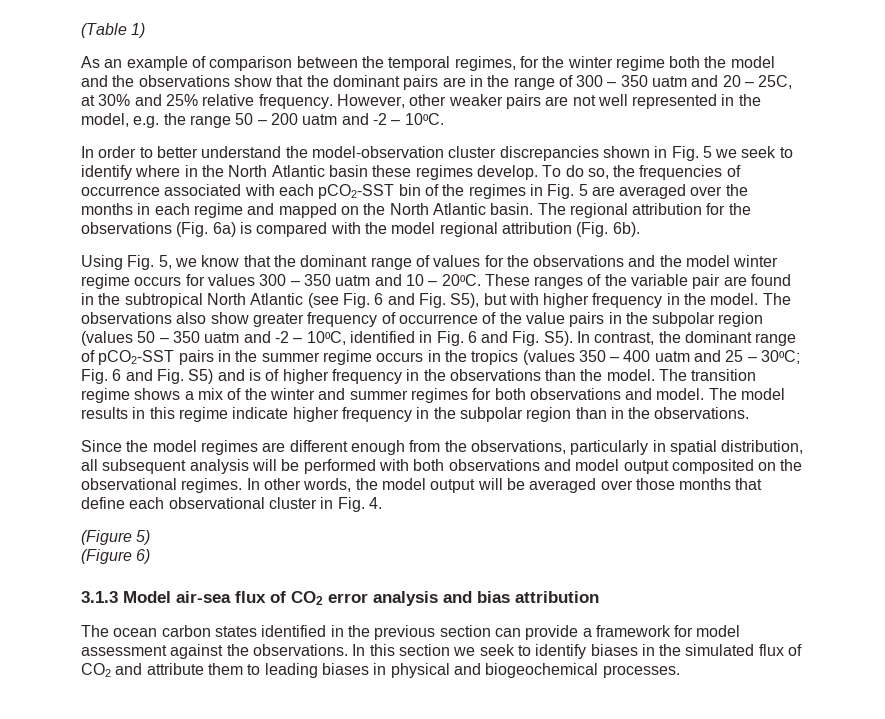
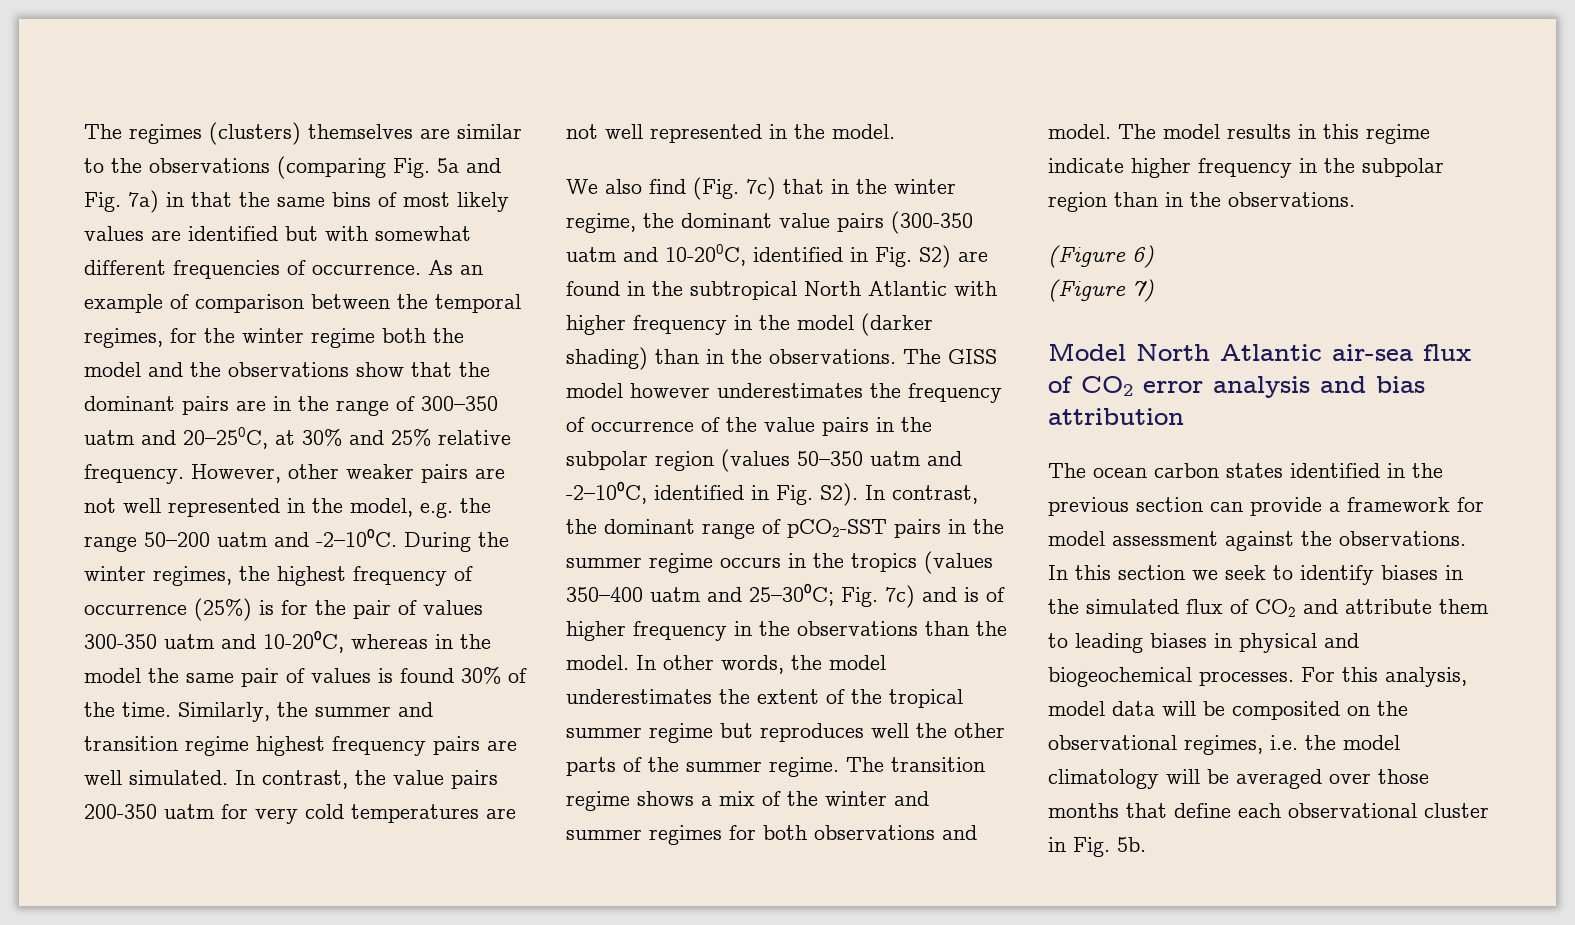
[81,23,146,38] (Table 1) // -> [84,122,522,145] [84,156,501,179] [84,190,509,213] [84,226,471,241] [84,260,421,279] The regimes (clusters) themselves are similar to the observations (comparing Fig. 5a and Fig. 7a) in that the same bins of most likely values are identified but with somewhat different frequencies of occurrence.
[576,75,793,89] 300 – 350 uatm and 20 – 25C, -> [421,396,498,411] [84,427,268,449] 300–350 uatm and 20–250C,
[235,113,444,125] [81,146,793,161] [81,165,741,180] [81,184,748,199] [81,203,751,218] [81,222,640,237] [81,255,779,270] [81,274,721,289] 50 – 200 uatm and -2 – 10⁰C. // In order to better understand the model-observation cluster discrepancies shown in Fig. 5 we seek to identify where in the North Atlantic basin these regimes develop. To do so, the frequencies of occurrence associated with each pCO2-SST bin of the regimes in Fig. 5 are averaged over the months in each regime and mapped on the North Atlantic basin. The regional attribution for the observations (Fig. 6a) is compared with the model regional attribution (Fig. 6b). // Using Fig. 5, we know that the dominant range of values for the observations and the model winter regime occurs for values 300 – 350 uatm and 10 – 20⁰C. These ranges of the variable pair -> [144,528,509,552] [84,566,473,586] [84,598,483,621] [84,630,491,653] [84,666,527,687] [84,702,433,722] [84,736,517,756] [84,770,498,789] [84,804,516,824] [566,124,895,143] [566,177,956,200] [566,211,973,234] [566,244,951,268] 50–200 uatm and -2–10⁰C. During the winter regimes, the highest frequency of occurrence (25%) is for the pair of values 300-350 uatm and 10-20⁰C, whereas in the model the same pair of values is found 30% of the time. Similarly, the summer and transition regime highest frequency pairs are well simulated. In contrast, the value pairs 200-350 uatm for very cold temperatures are not well represented in the model. // We also find (Fig. 7c) that in the winter regime, the dominant value pairs (300-350 uatm and 10-200C, identified in Fig. S2)
[307,293,507,308] (see Fig. 6 and Fig. S5), but -> (947, 288) none
[710,293,791,305] [81,312,304,327] model. The observations also show greater -> [797,313,933,336] [566,347,997,370] [566,383,901,398] model (darker shading) than in the observations. The GISS model however underestimates the
[137,331,573,346] 50 – 350 uatm and -2 – 10⁰C, identified in Fig. 6 and Fig. S5). -> [797,451,962,466] [566,481,858,506] 50–350 uatm and -2–10⁰C, identified in Fig. S2).
[578,350,801,364] [81,369,214,384] 350 – 400 uatm and 25 – 30⁰C; Fig. 6 and Fig. S5) -> [566,583,915,608] 350–400 uatm and 25–30⁰C; Fig. 7c)
(655, 375) none -> [636,655,886,674] [566,689,963,708] [566,723,1005,743] [566,757,839,777] In other words, the model underestimates the extent of the tropical summer regime but reproduces well the other parts of the summer regime.
[81,440,804,455] [81,459,803,474] [81,478,763,493] [81,497,382,512] [81,530,151,545] [81,549,151,564] [81,591,171,603] Since the model regimes are different enough from the observations, particularly in spatial distribution, all subsequent analysis will be performed with both observations and model output composited on the observational regimes. In other words, the model output will be averaged over those months that define each observational cluster in Fig. 4. // (Figure 5) // (Figure 6) // 3.1.3 Model -> [1048,245,1154,268] [1048,279,1154,302] [1048,343,1322,361] (Figure 6) // (Figure 7) // Model North Atlantic
(680, 671) none -> [1301,667,1467,687] [1048,701,1408,720] [1048,735,1400,755] [1048,769,1429,789] [1048,803,1489,818] [1048,837,1146,857] For this analysis, model data will be composited on the observational regimes, i.e. the model climatology will be averaged over those months that define each observational cluster in Fig. 5b.

